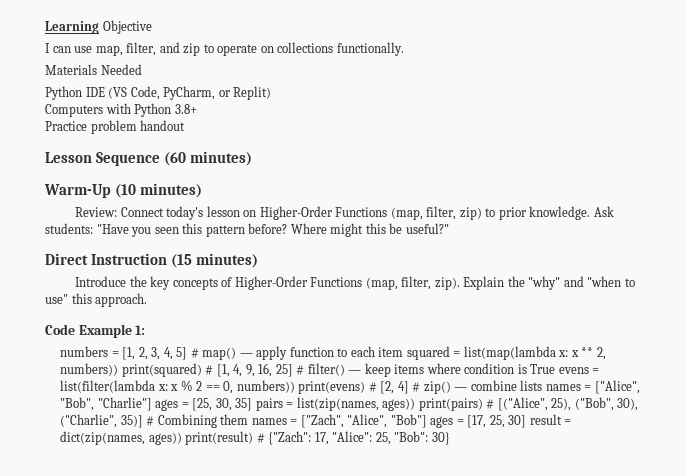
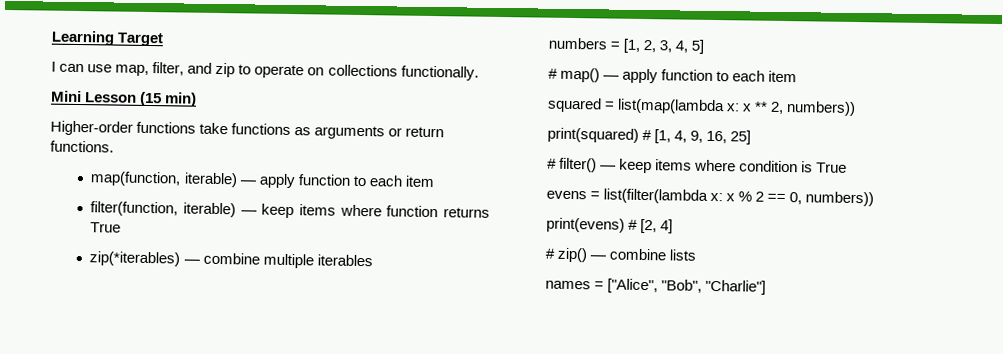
[102,20,152,34] Objective -> [117,32,164,47] Target
[45,64,142,75] [45,86,272,100] [45,103,197,117] [45,120,186,134] [45,151,253,166] [44,183,202,198] [75,206,614,220] [45,223,449,237] [45,253,258,268] [75,276,635,290] [45,293,148,307] [45,324,146,338] Materials Needed // Python IDE (VS Code, PyCharm, or Replit) // Computers with Python 3.8+ // Practice problem handout // Lesson Sequence (60 minutes) // Warm-Up (10 minutes) // Review: Connect today's lesson on Higher-Order Functions (map, filter, zip) to prior knowledge. Ask students: "Have you seen this pattern before? Where might this be useful?" // Direct Instruction (15 minutes) // Introduce the key concepts of Higher-Order Functions (map, filter, zip). Explain the "why" and "when to use" this approach. // Code Example 1: -> [51,90,198,107] [50,120,445,140] [50,140,114,153] [90,171,435,189] [90,201,490,219] [90,222,122,233] [89,251,373,269] Mini Lesson (15 min) // Higher-order functions take functions as arguments or return functions. // map(function, iterable) — apply function to each item // filter(function, iterable) — keep items where function returns True // zip(*iterables) — combine multiple iterables
(188, 353) none -> (705, 46) //
(404, 352) none -> (798, 76) //
(119, 369) none -> (857, 109) //
(293, 370) none -> (752, 137) //
(556, 369) none -> (848, 167) //
(295, 386) none -> (875, 199) //
(409, 387) none -> (674, 226) //
(543, 385) none -> (697, 255) //
[155,397,639,411] [60,414,572,428] [60,431,450,445] ages = [25, 30, 35] pairs = list(zip(names, ages)) print(pairs) # [("Alice", 25), ("Bob", 30), ("Charlie", 35)] # Combining them names = ["Zach", "Alice", "Bob"] ages = [17, 25, 30] result = dict(zip(names, ages)) print(result) # {"Zach": 17, "Alice": 25, "Bob": 30} -> (767, 287) none

